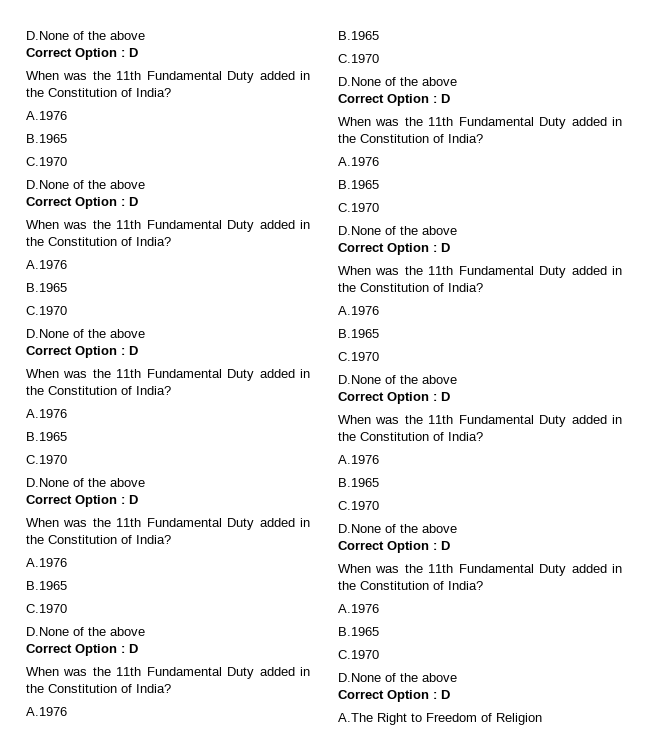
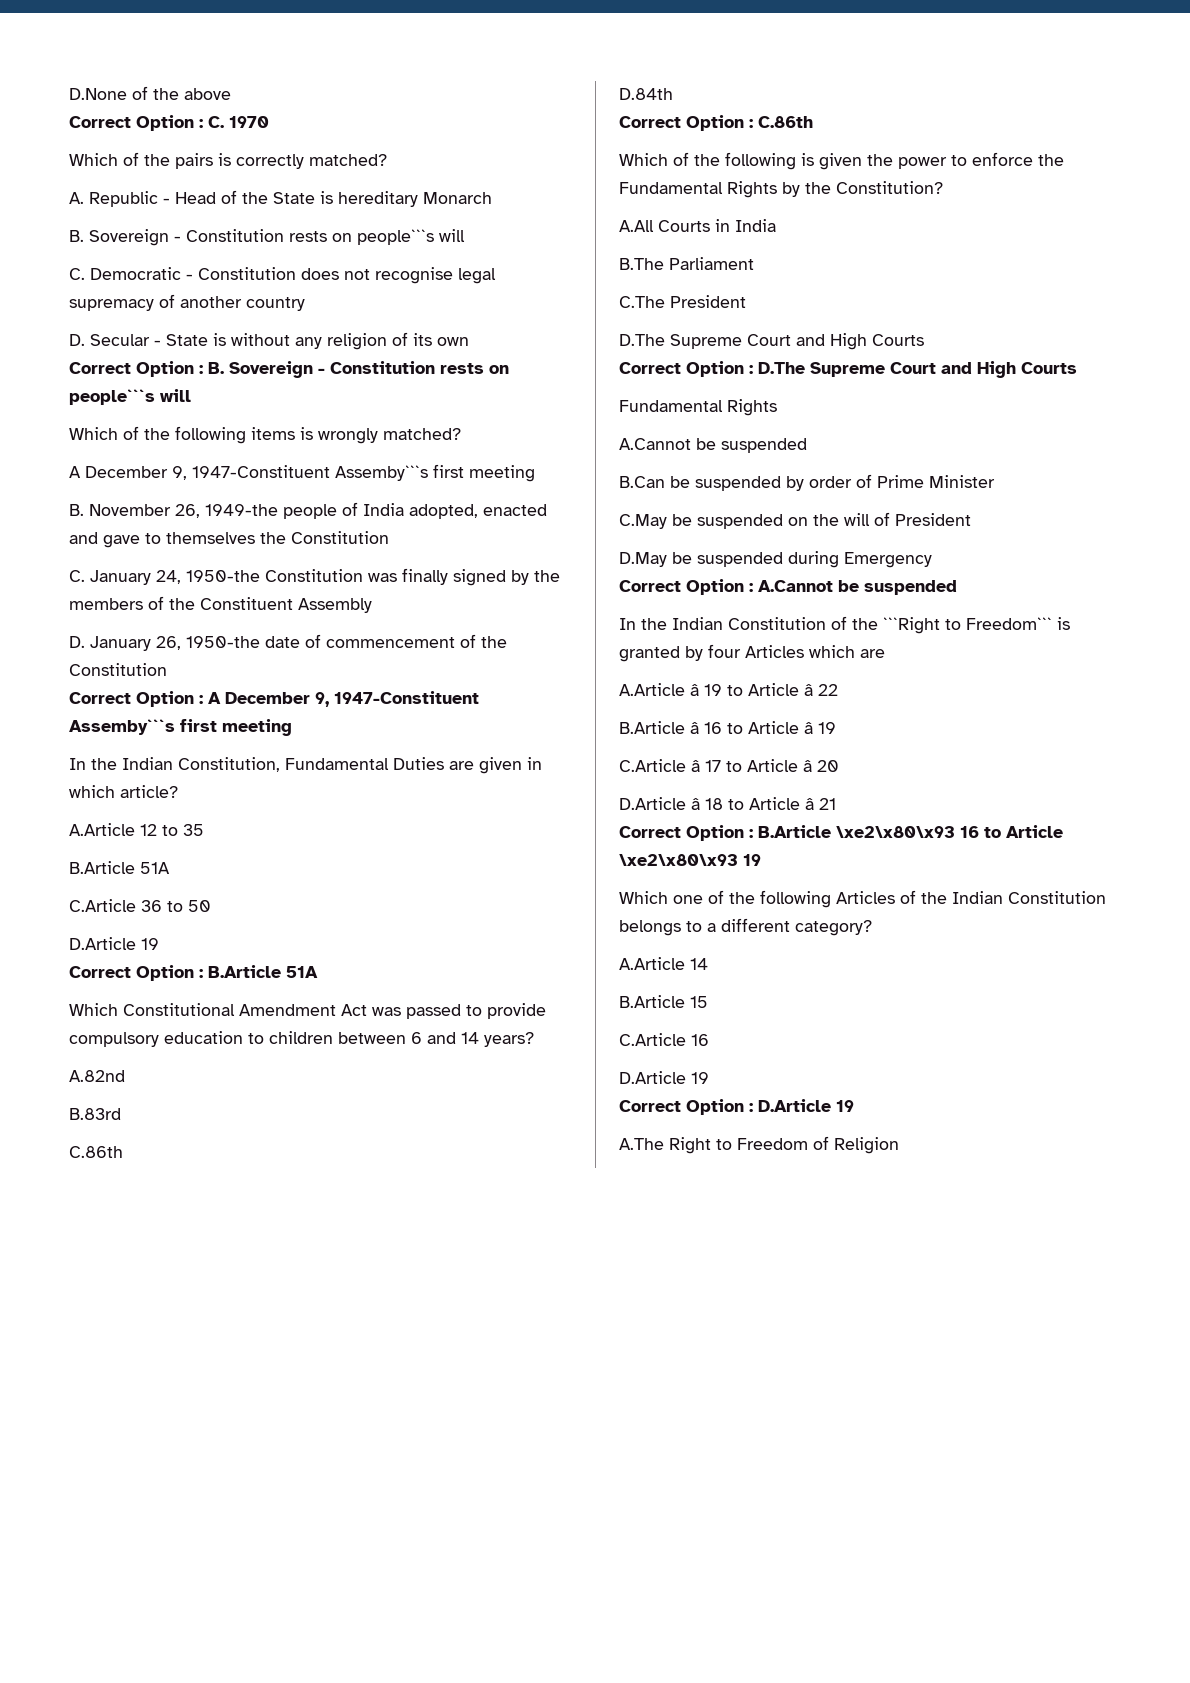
[26,31,145,40] [26,48,138,60] [26,71,310,83] [26,88,171,97] [26,111,67,120] [26,134,67,143] [26,157,67,166] [26,180,145,189] [26,197,138,209] [26,220,310,232] [26,237,171,246] [26,260,67,269] [26,283,67,292] [26,306,67,315] [26,329,145,338] [26,346,138,358] [26,369,310,381] [26,386,171,395] [26,409,67,418] [26,432,67,441] [26,455,67,464] [26,478,145,487] [26,495,138,507] [26,518,310,530] [26,535,171,544] [26,558,67,567] [26,581,67,590] [26,604,67,613] [26,627,145,636] [26,644,138,656] [26,667,310,679] [26,684,171,693] [26,707,67,716] [338,31,379,40] [338,54,379,63] [338,77,457,86] [338,94,450,106] [338,117,622,129] [338,134,483,143] [338,157,379,166] [338,180,379,189] [338,203,379,212] [338,226,457,235] [338,243,450,255] [338,266,622,278] [338,283,483,292] [338,306,379,315] [338,329,379,338] [338,352,379,361] [338,375,457,384] [338,392,450,404] [338,415,622,427] [338,432,483,441] [338,455,379,464] [338,478,379,487] [338,501,379,510] [338,524,457,533] [338,541,450,553] [338,564,622,576] [338,581,483,590] [338,604,379,613] [338,627,379,636] [338,650,379,659] [338,673,457,682] [338,690,450,702] D.None of the above // Correct Option : D // When was the 11th Fundamental Duty added in the Constitution of India? // A.1976 // B.1965 // C.1970 // D.None of the above // Correct Option : D // When was the 11th Fundamental Duty added in the Constitution of India? // A.1976 // B.1965 // C.1970 // D.None of the above // Correct Option : D // When was the 11th Fundamental Duty added in the Constitution of India? // A.1976 // B.1965 // C.1970 // D.None of the above // Correct Option : D // When was the 11th Fundamental Duty added in the Constitution of India? // A.1976 // B.1965 // C.1970 // D.None of the above // Correct Option : D // When was the 11th Fundamental Duty added in the Constitution of India? // A.1976 // B.1965 // C.1970 // D.None of the above // Correct Option : D // When was the 11th Fundamental Duty added in the Constitution of India? // A.1976 // B.1965 // C.1970 // D.None of the above // Correct Option : D // When was the 11th Fundamental Duty added in the Constitution of India? // A.1976 // B.1965 // C.1970 // D.None of the above // Correct Option : D // When was the 11th Fundamental Duty added in the Constitution of India? // A.1976 // B.1965 // C.1970 // D.None of the above // Correct Option : D // When was the 11th Fundamental Duty added in the Constitution of India? // A.1976 // B.1965 // C.1970 // D.None of the above // Correct Option : D -> [69,86,231,100] [69,115,269,131] [69,152,387,169] [69,190,492,207] [69,229,465,246] [69,267,496,284] [69,294,305,311] [69,332,469,350] [69,361,509,378] [69,389,191,405] [69,426,461,444] [69,464,535,482] [69,502,547,519] [69,531,389,548] [69,568,560,586] [69,596,372,613] [69,634,507,651] [69,663,167,676] [69,691,479,707] [69,719,292,736] [69,757,542,774] [69,785,178,798] [69,823,204,836] [69,861,170,874] [69,899,211,912] [69,937,159,950] [69,965,318,981] [69,1003,546,1019] [69,1031,534,1047] [69,1070,125,1082] [69,1108,121,1120] [69,1146,123,1158] [619,88,673,100] [619,115,813,131] [619,152,1064,170] [619,181,943,198] [619,219,776,232] [619,257,754,270] [619,295,746,308] [619,333,924,350] [619,361,1077,378] [619,399,777,416] [619,438,807,453] [619,474,995,491] [619,512,971,529] [619,551,932,568] [619,579,957,595] [619,616,1070,634] [619,644,885,662] [619,683,838,696] [619,721,836,734] [619,759,839,772] [619,797,836,810] [619,825,1063,841] [619,854,761,866] [619,890,1106,908] [619,918,872,936] [619,957,708,970] [619,995,708,1008] [619,1033,709,1046] [619,1071,709,1084] [619,1099,854,1115] D.None of the above // Correct Option : C. 1970 // Which of the pairs is correctly matched? // A. Republic - Head of the State is hereditary Monarch // B. Sovereign - Constitution rests on people```s will // C. Democratic - Constitution does not recognise legal supremacy of another country // D. Secular - State is without any religion of its own // Correct Option : B. Sovereign - Constitution rests on people```s will // Which of the following items is wrongly matched? // A December 9, 1947-Constituent Assemby```s first meeting // B. November 26, 1949-the people of India adopted, enacted and gave to themselves the Constitution // C. January 24, 1950-the Constitution was finally signed by the members of the Constituent Assembly // D. January 26, 1950-the date of commencement of the Constitution // Correct Option : A December 9, 1947-Constituent Assemby```s first meeting // In the Indian Constitution, Fundamental Duties are given in which article? // A.Article 12 to 35 // B.Article 51A // C.Article 36 to 50 // D.Article 19 // Correct Option : B.Article 51A // Which Constitutional Amendment Act was passed to provide compulsory education to children between 6 and 14 years? // A.82nd // B.83rd // C.86th // D.84th // Correct Option : C.86th // Which of the following is given the power to enforce the Fundamental Rights by the Constitution? // A.All Courts in India // B.The Parliament // C.The President // D.The Supreme Court and High Courts // Correct Option : D.The Supreme Court and High Courts // Fundamental Rights // A.Cannot be suspended // B.Can be suspended by order of Prime Minister // C.May be suspended on the will of President // D.May be suspended during Emergency // Correct Option : A.Cannot be suspended // In the Indian Constitution of the ```Right to Freedom``` is granted by four Articles which are // A.Article â 19 to Article â 22 // B.Article â 16 to Article â 19 // C.Article â 17 to Article â 20 // D.Article â 18 to Article â 21 // Correct Option : B.Article \xe2\x80\x93 16 to Article \xe2\x80\x93 19 // Which one of the following Articles of the Indian Constitution belongs to a different category? // A.Article 14 // B.Article 15 // C.Article 16 // D.Article 19 // Correct Option : D.Article 19

